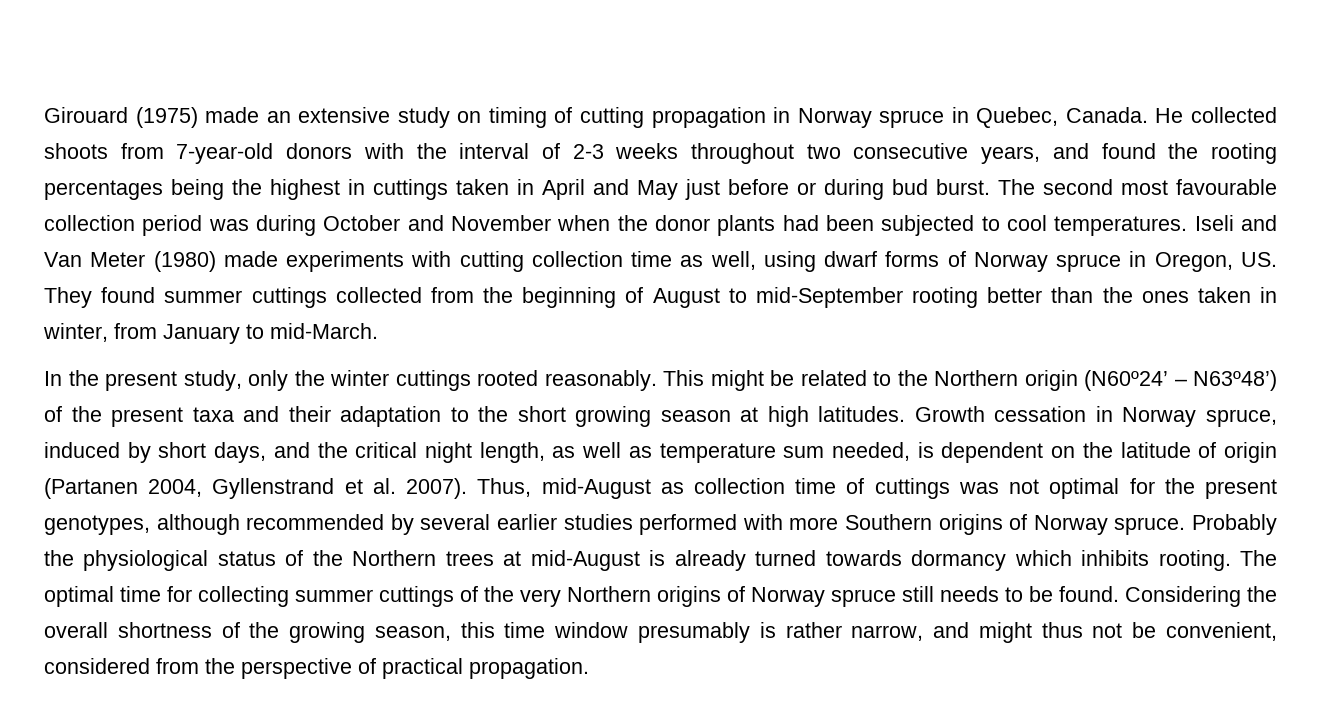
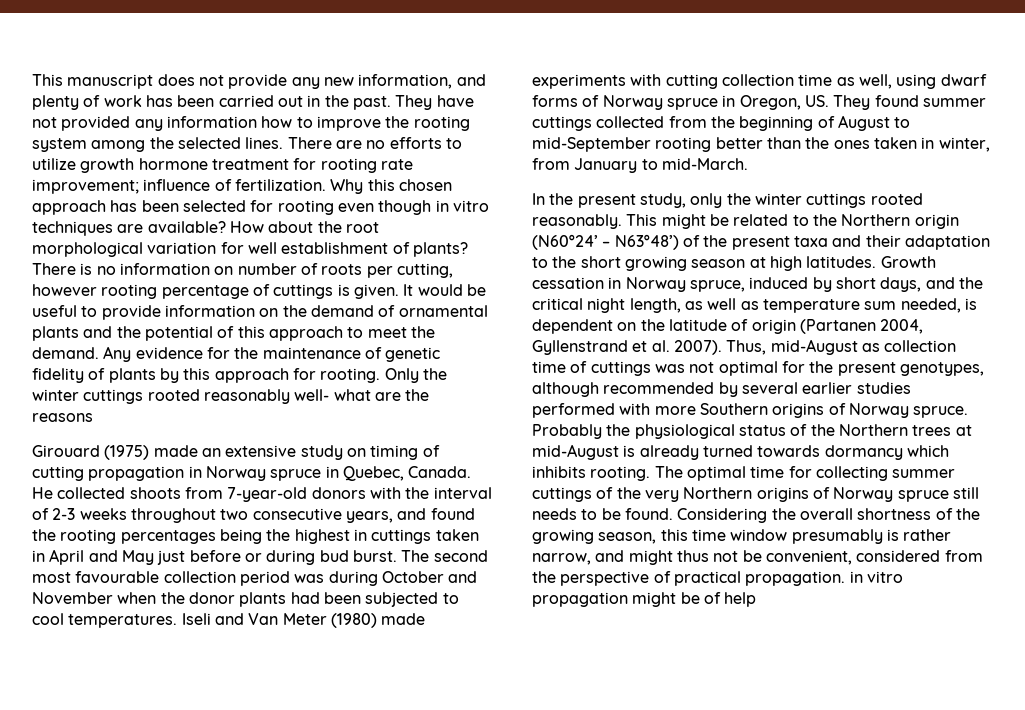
(44, 115) none -> [32,74,486,89] [32,95,474,110] [32,116,470,131] [32,137,462,152] [32,158,413,173] [32,179,452,194] [32,200,489,215] [32,221,379,236] [32,242,468,257] [32,263,453,278] [32,284,486,299] [32,305,488,320] [32,326,435,341] [32,346,441,362] [32,368,447,383] [32,389,430,404] [32,413,93,422] This manuscript does not provide any new information, and plenty of work has been carried out in the past. They have not provided any information how to improve the rooting system among the selected lines. There are no efforts to utilize growth hormone treatment for rooting rate improvement; influence of fertilization. Why this chosen approach has been selected for rooting even though in vitro techniques are available? How about the root morphological variation for well establishment of plants? There is no information on number of roots per cutting, however rooting percentage of cuttings is given. It would be useful to provide information on the demand of ornamental plants and the potential of this approach to meet the demand. Any evidence for the maintenance of genetic fidelity of plants by this approach for rooting. Only the winter cuttings rooted reasonably well- what are the reasons //
(589, 668) none -> [849,571,903,583] [532,592,757,607] in vitro propagation might be of help

